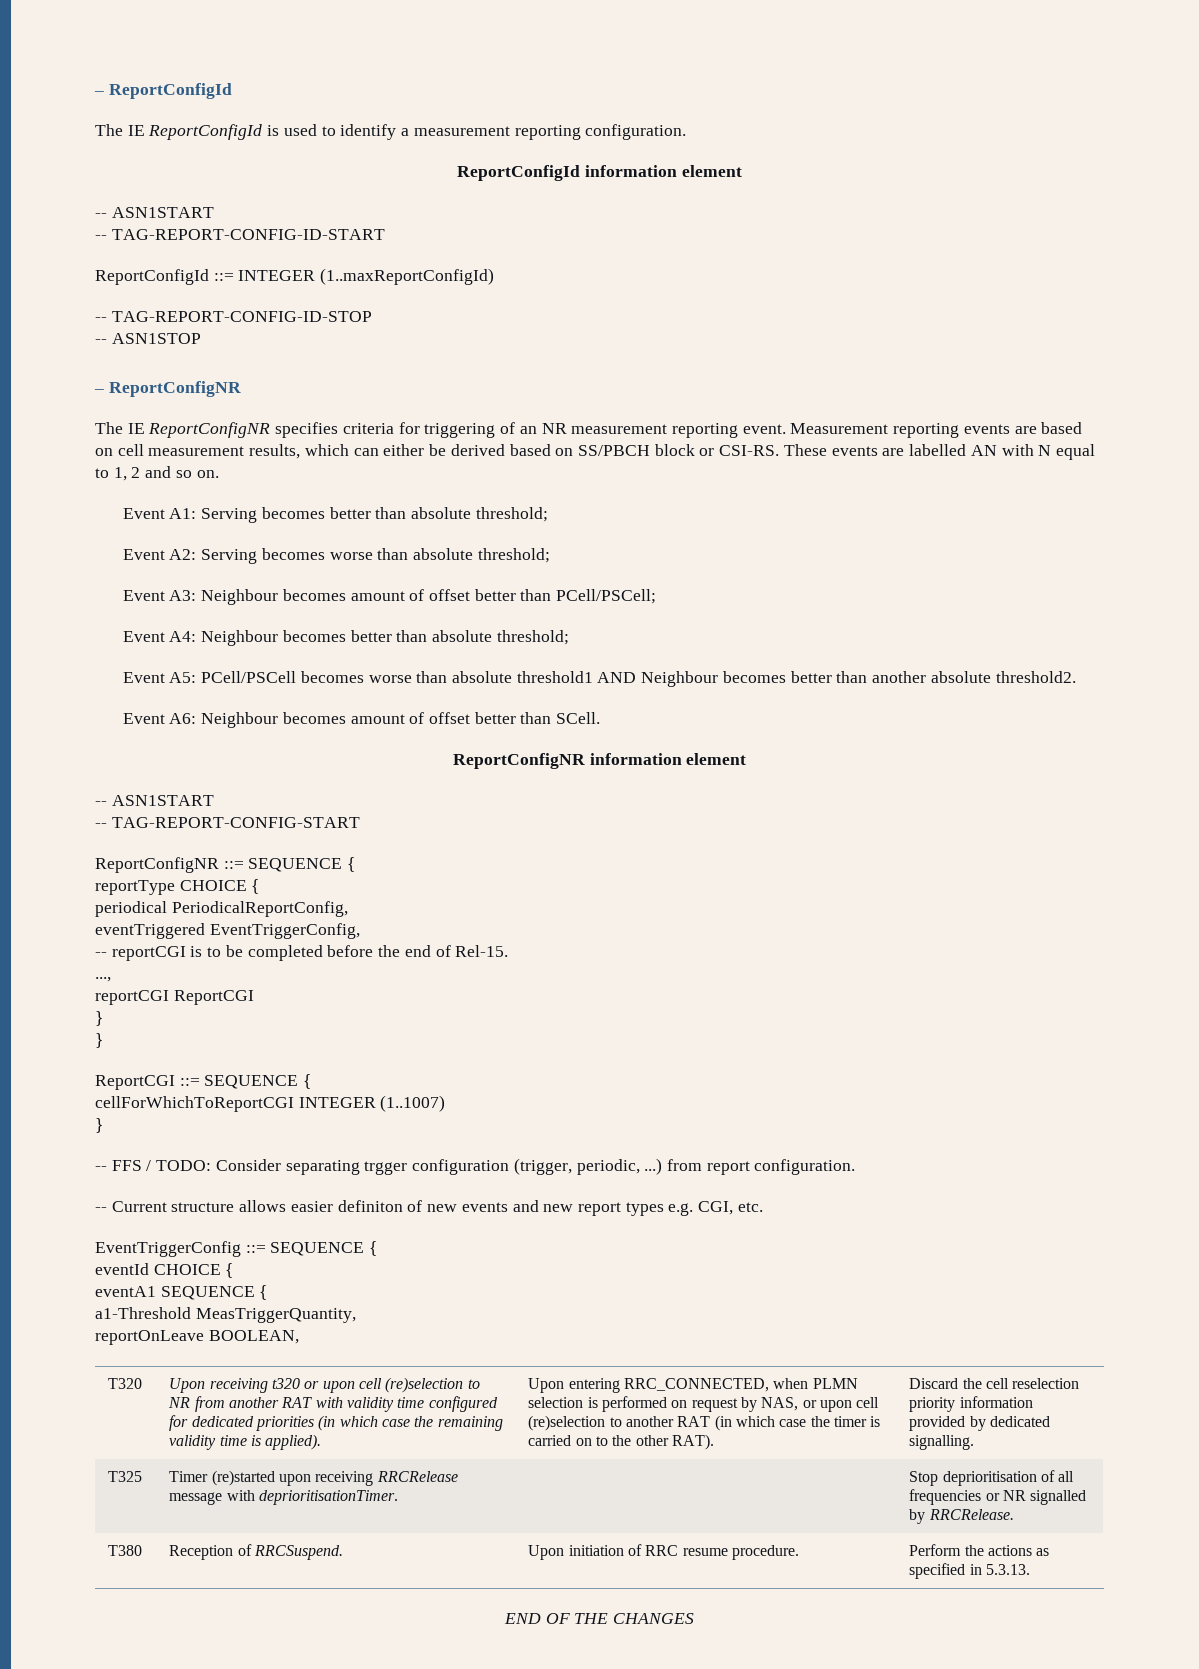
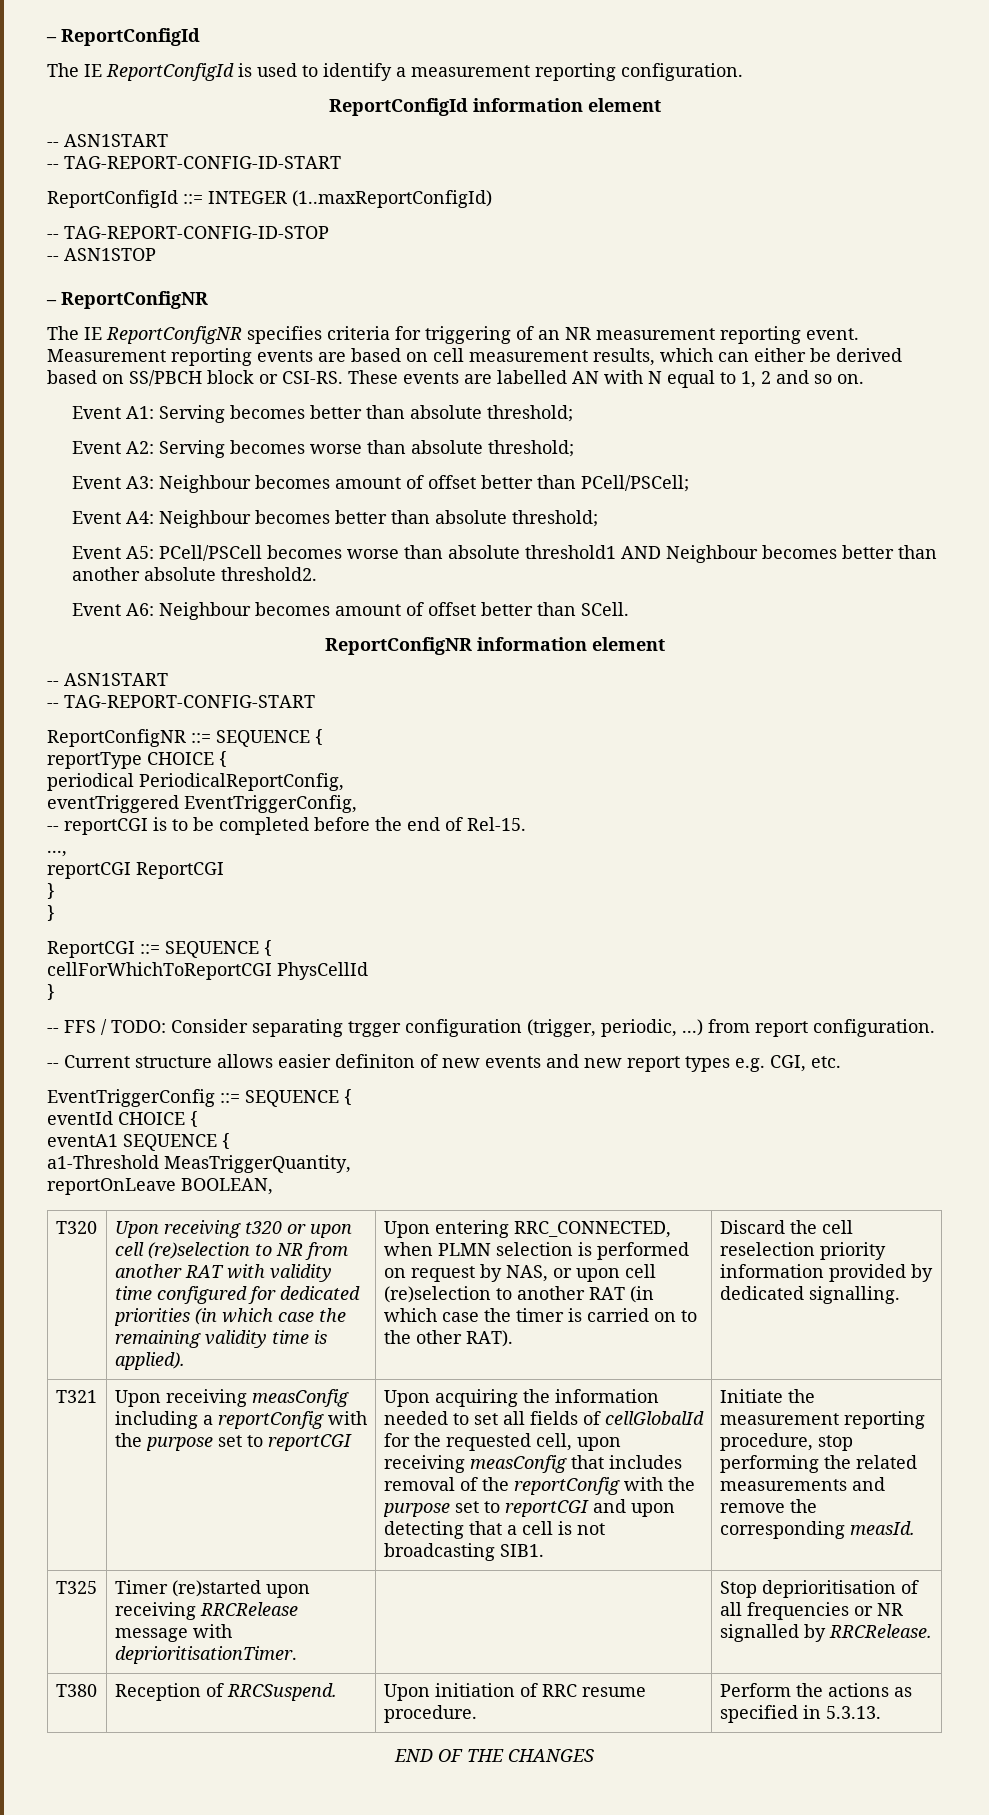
[298,1095,446,1112] INTEGER (1..1007) -> [277,962,368,980] PhysCellId
(975, 1442) none -> [55,1390,97,1403] [114,1389,349,1407] [114,1411,367,1429] [114,1433,352,1451] [383,1389,659,1407] [383,1411,704,1425] [383,1433,621,1451] [383,1455,682,1473] [383,1477,695,1495] [382,1499,675,1517] [383,1521,605,1539] [383,1543,544,1561] [719,1389,815,1403] [719,1411,925,1429] [719,1433,853,1451] [719,1455,917,1473] [719,1477,885,1491] [719,1499,817,1513] [719,1521,915,1539] // T321 | Upon receiving measConfig including a reportConfig with the purpose set to reportCGI | Upon acquiring the information needed to set all fields of cellGlobalId for the requested cell, upon receiving measConfig that includes removal of the reportConfig with the purpose set to reportCGI and upon detecting that a cell is not broadcasting SIB1. | Initiate the measurement reporting procedure, stop performing the related measurements and remove the corresponding measId.

